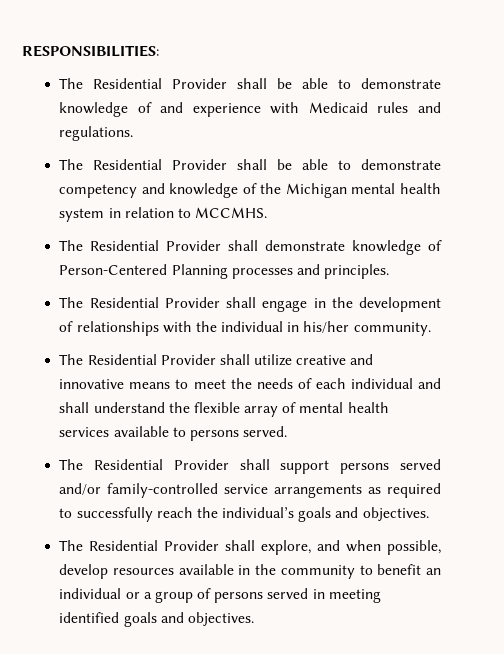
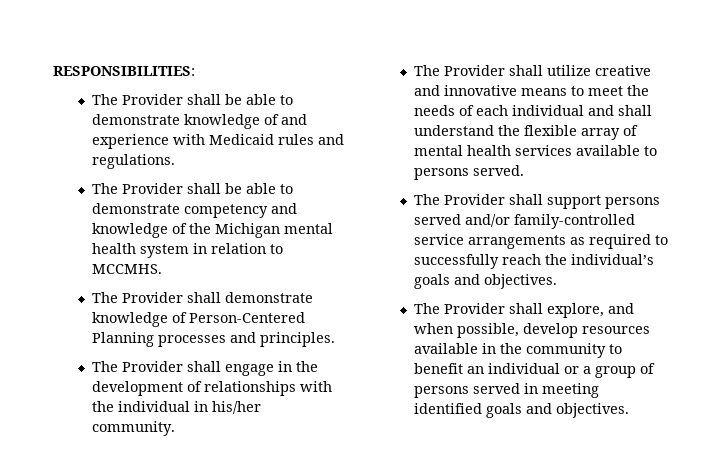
[93,78,163,89] Residential -> (119, 99) none
[93,159,163,170] Residential -> (119, 188) none
[90,240,160,251] Residential -> (119, 297) none
[89,297,159,308] Residential -> (119, 366) none
[87,354,157,365] Residential -> (441, 70) none
[94,459,164,470] Residential -> (441, 199) none
[89,540,159,551] Residential -> (441, 308) none

